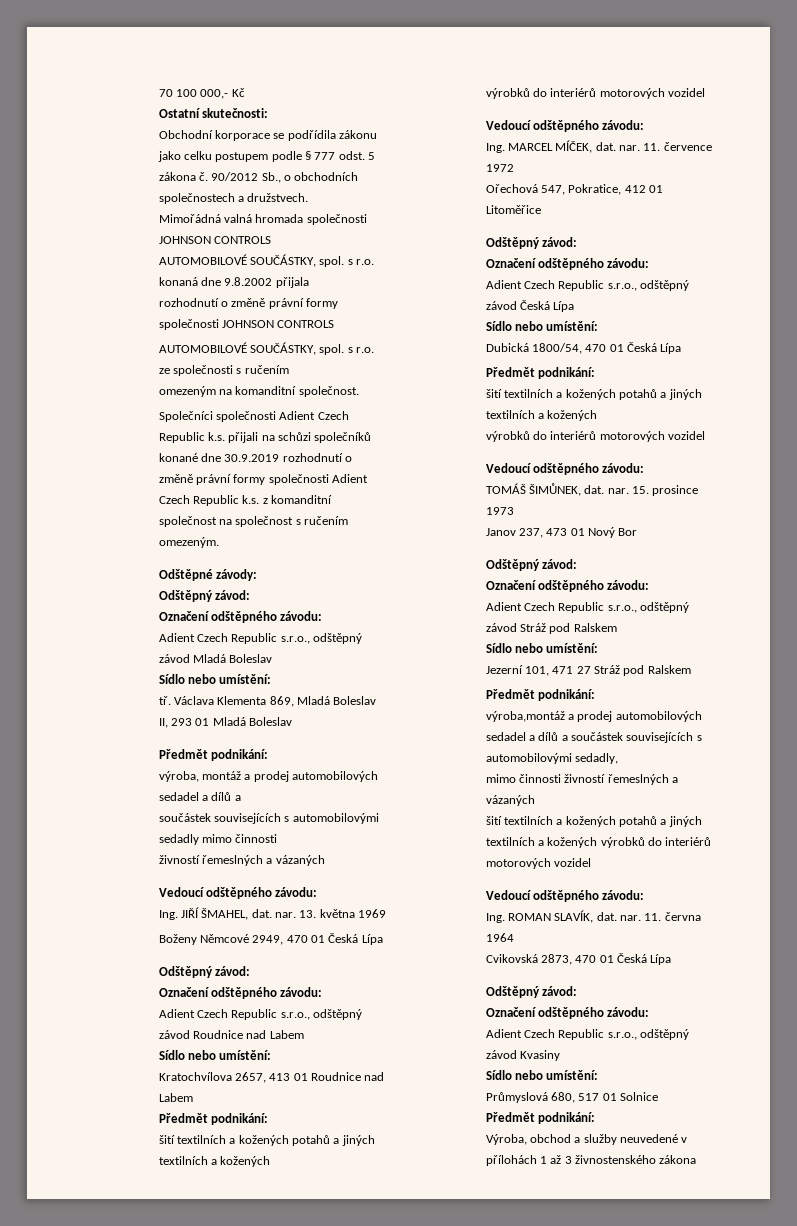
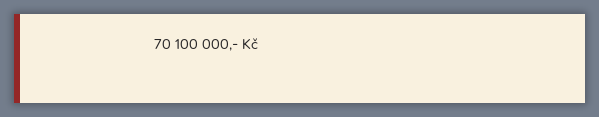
[158,108,268,118] [158,130,378,141] [157,151,376,162] [158,172,359,183] [158,193,309,204] [158,214,367,225] [158,236,271,244] [158,254,375,267] [158,277,309,288] [158,298,339,309] [158,319,335,330] [158,342,375,355] [158,365,289,376] [158,386,359,397] [158,411,349,422] [158,432,372,443] [158,453,353,462] [158,474,369,485] [158,495,333,506] [158,516,349,527] [158,537,219,548] [158,569,257,581] [158,590,250,602] [158,611,323,623] [158,633,363,644] [158,654,273,663] [158,674,272,684] [158,696,377,707] [158,717,293,728] [158,749,268,761] [158,771,379,782] [158,792,241,801] [158,813,379,824] [158,834,278,845] [158,855,325,866] [158,887,318,899] [158,907,387,920] [158,933,383,945] [158,966,250,978] [158,987,323,999] [158,1009,363,1020] [158,1030,304,1039] [158,1050,272,1060] [158,1072,385,1083] [158,1093,193,1102] [158,1113,268,1125] [158,1135,375,1146] [158,1156,271,1167] [485,88,706,99] [485,120,645,132] [485,140,712,153] [485,164,514,172] [485,184,664,195] [485,205,541,214] [485,237,577,249] [485,258,650,270] [485,280,690,291] [485,300,575,312] [485,321,599,331] [485,342,682,354] [485,367,595,379] [485,389,702,400] [485,410,598,421] [485,431,706,442] [485,463,645,475] [485,483,699,496] [485,507,514,515] [485,527,638,538] [485,559,577,571] [485,580,650,592] [485,602,690,613] [485,623,617,634] [485,643,599,653] [485,665,691,676] [485,689,595,701] [485,711,702,722] [485,732,702,743] [485,753,618,764] [485,774,679,785] [485,795,535,806] [485,816,702,827] [485,837,712,848] [485,858,591,869] [485,890,645,902] [485,910,701,923] [485,933,514,942] [485,953,672,965] [485,986,577,998] [485,1007,650,1019] [485,1029,690,1040] [485,1050,560,1061] [485,1070,599,1080] [485,1092,659,1103] [485,1112,595,1124] [485,1134,688,1145] [485,1155,697,1166] // Ostatní skutečnosti: // Obchodní korporace se podřídila zákonu jako celku postupem podle § 777 odst. 5 zákona č. 90/2012 Sb., o obchodních společnostech a družstvech. // Mimořádná valná hromada společnosti JOHNSON CONTROLS // AUTOMOBILOVÉ SOUČÁSTKY, spol. s r.o. konaná dne 9.8.2002 přijala // rozhodnutí o změně právní formy společnosti JOHNSON CONTROLS // AUTOMOBILOVÉ SOUČÁSTKY, spol. s r.o. ze společnosti s ručením // omezeným na komanditní společnost. // Společníci společnosti Adient Czech Republic k.s. přijali na schůzi společníků konané dne 30.9.2019 rozhodnutí o změně právní formy společnosti Adient Czech Republic k.s. z komanditní společnost na společnost s ručením omezeným. // Odštěpné závody: // Odštěpný závod: // Označení odštěpného závodu: // Adient Czech Republic s.r.o., odštěpný závod Mladá Boleslav // Sídlo nebo umístění: // tř. Václava Klementa 869, Mladá Boleslav II, 293 01 Mladá Boleslav // Předmět podnikání: // výroba, montáž a prodej automobilových sedadel a dílů a // součástek souvisejících s automobilovými sedadly mimo činnosti // živností řemeslných a vázaných // Vedoucí odštěpného závodu: // Ing. JIŘÍ ŠMAHEL, dat. nar. 13. května 1969 // Boženy Němcové 2949, 470 01 Česká Lípa // Odštěpný závod: // Označení odštěpného závodu: // Adient Czech Republic s.r.o., odštěpný závod Roudnice nad Labem // Sídlo nebo umístění: // Kratochvílova 2657, 413 01 Roudnice nad Labem // Předmět podnikání: // šití textilních a kožených potahů a jiných textilních a kožených // výrobků do interiérů motorových vozidel // Vedoucí odštěpného závodu: // Ing. MARCEL MÍČEK, dat. nar. 11. července 1972 // Ořechová 547, Pokratice, 412 01 Litoměřice // Odštěpný závod: // Označení odštěpného závodu: // Adient Czech Republic s.r.o., odštěpný závod Česká Lípa // Sídlo nebo umístění: // Dubická 1800/54, 470 01 Česká Lípa // Předmět podnikání: // šití textilních a kožených potahů a jiných textilních a kožených // výrobků do interiérů motorových vozidel // Vedoucí odštěpného závodu: // TOMÁŠ ŠIMŮNEK, dat. nar. 15. prosince 1973 // Janov 237, 473 01 Nový Bor // Odštěpný závod: // Označení odštěpného závodu: // Adient Czech Republic s.r.o., odštěpný závod Stráž pod Ralskem // Sídlo nebo umístění: // Jezerní 101, 471 27 Stráž pod Ralskem // Předmět podnikání: // výroba,montáž a prodej automobilových sedadel a dílů a součástek souvisejících s automobilovými sedadly, // mimo činnosti živností řemeslných a vázaných // šití textilních a kožených potahů a jiných textilních a kožených výrobků do interiérů motorových vozidel // Vedoucí odštěpného závodu: // Ing. ROMAN SLAVÍK, dat. nar. 11. června 1964 // Cvikovská 2873, 470 01 Česká Lípa // Odštěpný závod: // Označení odštěpného závodu: // Adient Czech Republic s.r.o., odštěpný závod Kvasiny // Sídlo nebo umístění: // Průmyslová 680, 517 01 Solnice // Předmět podnikání: // Výroba, obchod a služby neuvedené v přílohách 1 až 3 živnostenského zákona -> (259, 43) none

